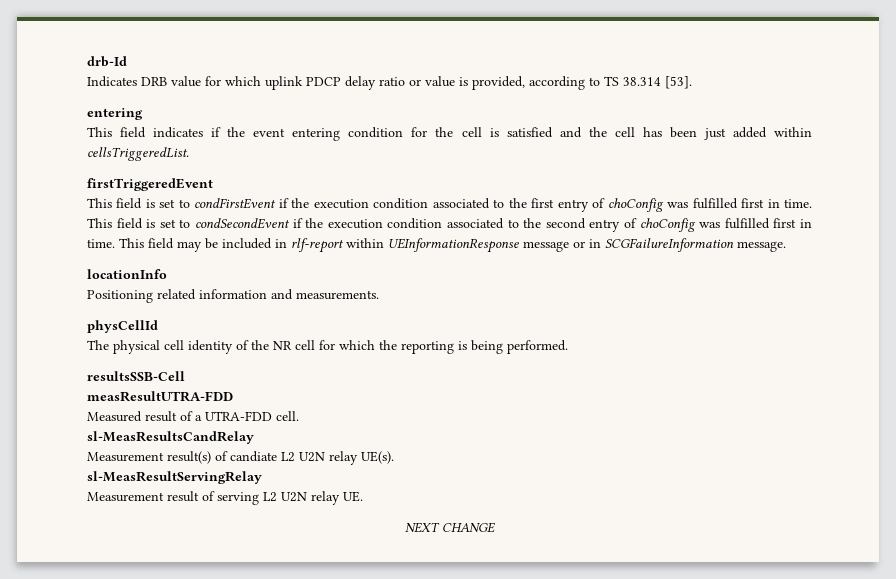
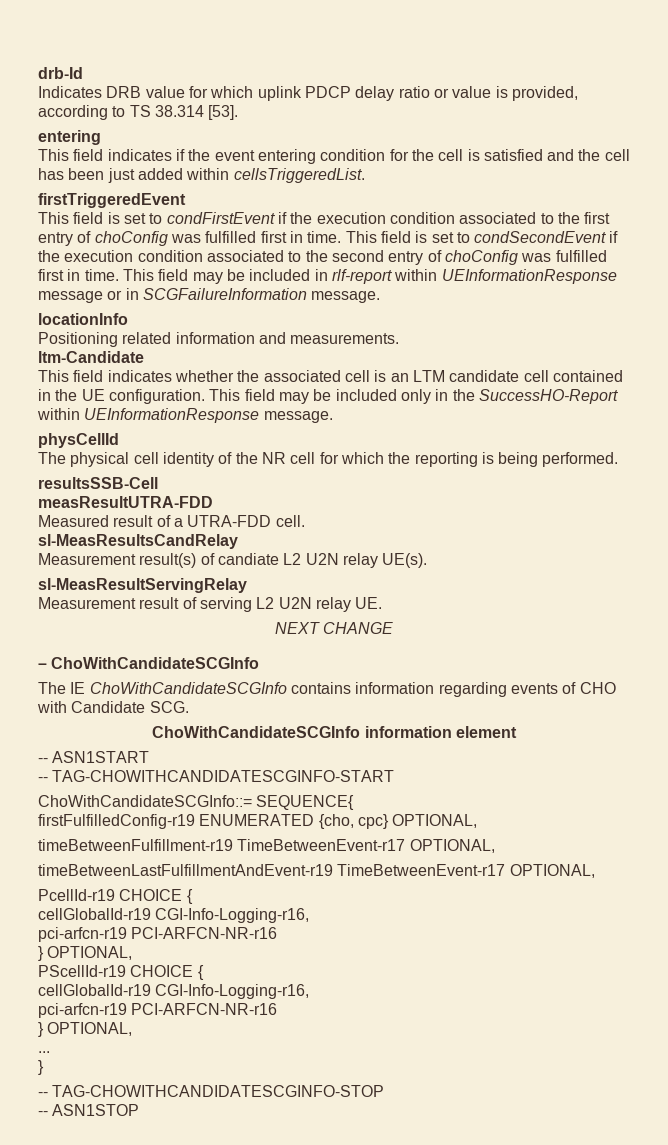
(379, 295) none -> [38,351,144,363] [38,370,623,382] [38,389,618,404] [37,408,333,423] // ltm-Candidate // This field indicates whether the associated cell is an LTM candidate cell contained in the UE configuration. This field may be included only in the SuccessHO-Report within UEInformationResponse message.
(495, 527) none -> [38,657,260,669] [38,682,616,697] [37,701,189,713] [152,726,517,738] [38,751,150,763] [38,770,395,782] [38,795,355,810] [38,814,478,829] [38,839,495,853] [38,864,595,878] [38,889,193,904] [38,908,310,923] [38,927,278,942] [38,946,133,961] [38,965,204,980] [38,984,310,999] [38,1003,278,1018] [38,1022,133,1037] [38,1051,50,1053] [38,1060,44,1075] [38,1085,385,1097] [38,1104,140,1116] // – ChoWithCandidateSCGInfo // The IE ChoWithCandidateSCGInfo contains information regarding events of CHO with Candidate SCG. // ChoWithCandidateSCGInfo information element // -- ASN1START // -- TAG-CHOWITHCANDIDATESCGINFO-START // ChoWithCandidateSCGInfo::= SEQUENCE{ // firstFulfilledConfig-r19 ENUMERATED {cho, cpc} OPTIONAL, // timeBetweenFulfillment-r19 TimeBetweenEvent-r17 OPTIONAL, // timeBetweenLastFulfillmentAndEvent-r19 TimeBetweenEvent-r17 OPTIONAL, // PcellId-r19 CHOICE { // cellGlobalId-r19 CGI-Info-Logging-r16, // pci-arfcn-r19 PCI-ARFCN-NR-r16 // } OPTIONAL, // PScellId-r19 CHOICE { // cellGlobalId-r19 CGI-Info-Logging-r16, // pci-arfcn-r19 PCI-ARFCN-NR-r16 // } OPTIONAL, // ... // } // -- TAG-CHOWITHCANDIDATESCGINFO-STOP // -- ASN1STOP

